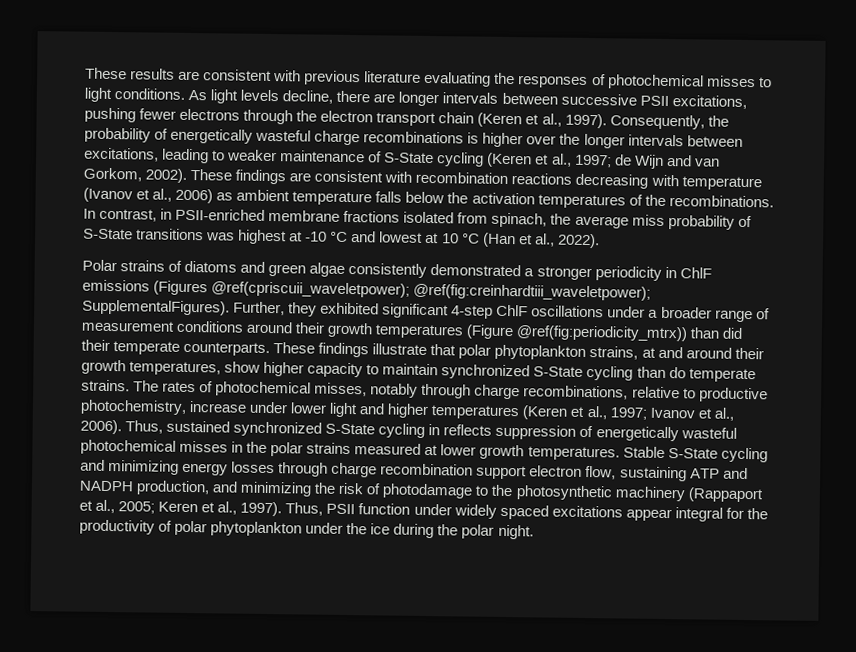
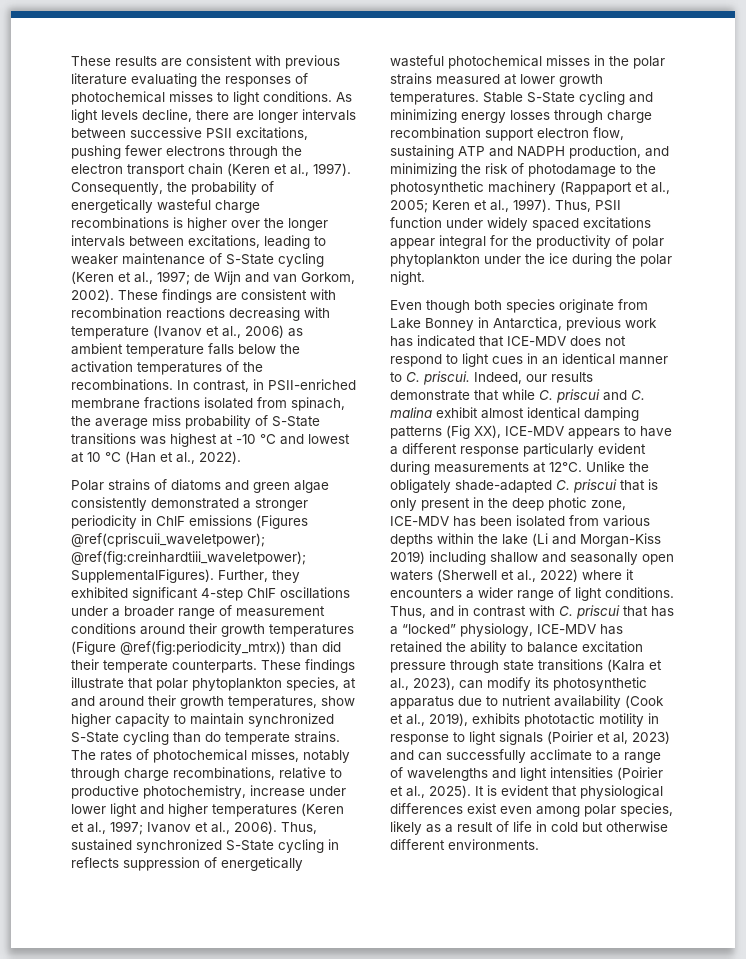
[589,346,639,360] strains, -> [286,677,339,691] species,
(534, 532) none -> [390,299,648,313] [390,317,657,331] [390,335,626,347] [390,353,668,367] [390,371,593,385] [390,389,645,403] [390,407,639,421] [390,425,672,439] [390,443,646,457] [390,461,649,475] [390,479,658,493] [390,497,626,511] [390,515,650,527] [390,533,661,547] [390,551,674,565] [390,569,634,582] [390,587,674,601] [390,605,674,619] [390,623,623,637] [390,641,643,655] [390,659,662,673] [390,677,647,691] [390,695,664,709] [390,713,659,727] [390,731,670,745] [390,749,661,763] [390,767,663,781] [390,785,663,799] [390,803,673,817] [390,821,668,835] [390,839,539,850] // Even though both species originate from Lake Bonney in Antarctica, previous work has indicated that ICE-MDV does not respond to light cues in an identical manner to C. priscui. Indeed, our results demonstrate that while C. priscui and C. malina exhibit almost identical damping patterns (Fig XX), ICE-MDV appears to have a different response particularly evident during measurements at 12°C. Unlike the obligately shade-adapted C. priscui that is only present in the deep photic zone, ICE-MDV has been isolated from various depths within the lake (Li and Morgan-Kiss 2019) including shallow and seasonally open waters (Sherwell et al., 2022) where it encounters a wider range of light conditions. Thus, and in contrast with C. priscui that has a “locked” physiology, ICE-MDV has retained the ability to balance excitation pressure through state transitions (Kalra et al., 2023), can modify its photosynthetic apparatus due to nutrient availability (Cook et al., 2019), exhibits phototactic motility in response to light signals (Poirier et al, 2023) and can successfully acclimate to a range of wavelengths and light intensities (Poirier et al., 2025). It is evident that physiological differences exist even among polar species, likely as a result of life in cold but otherwise different environments.

